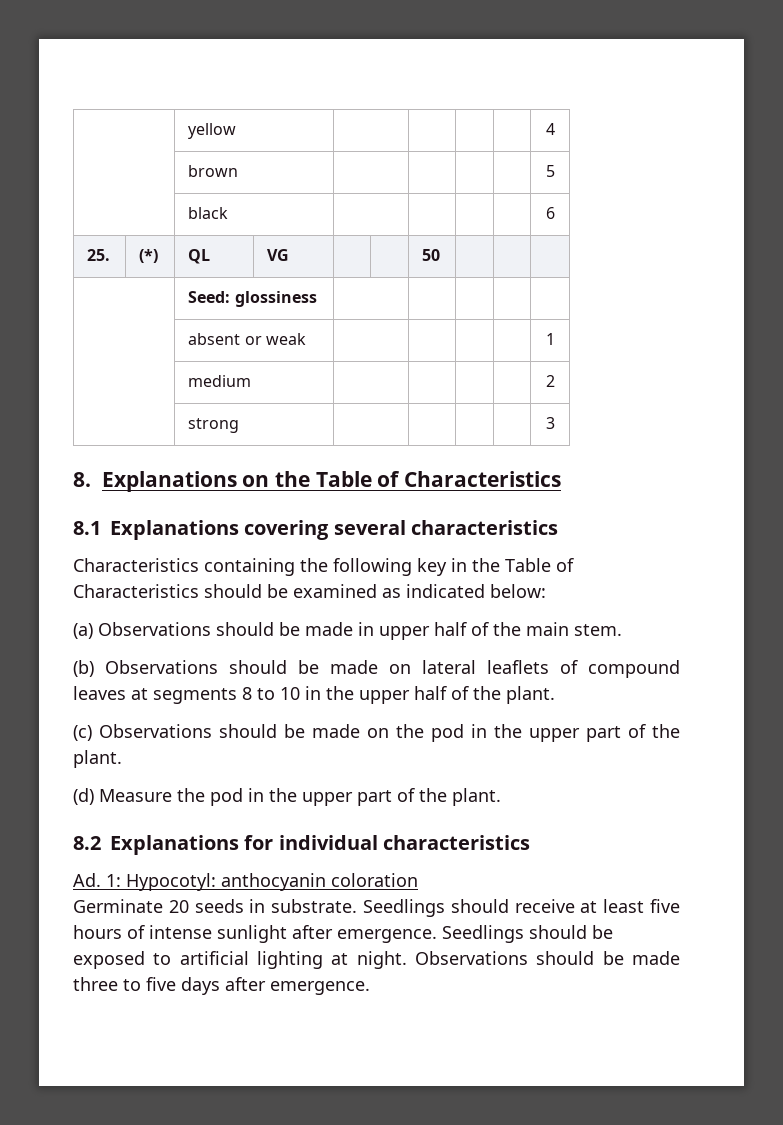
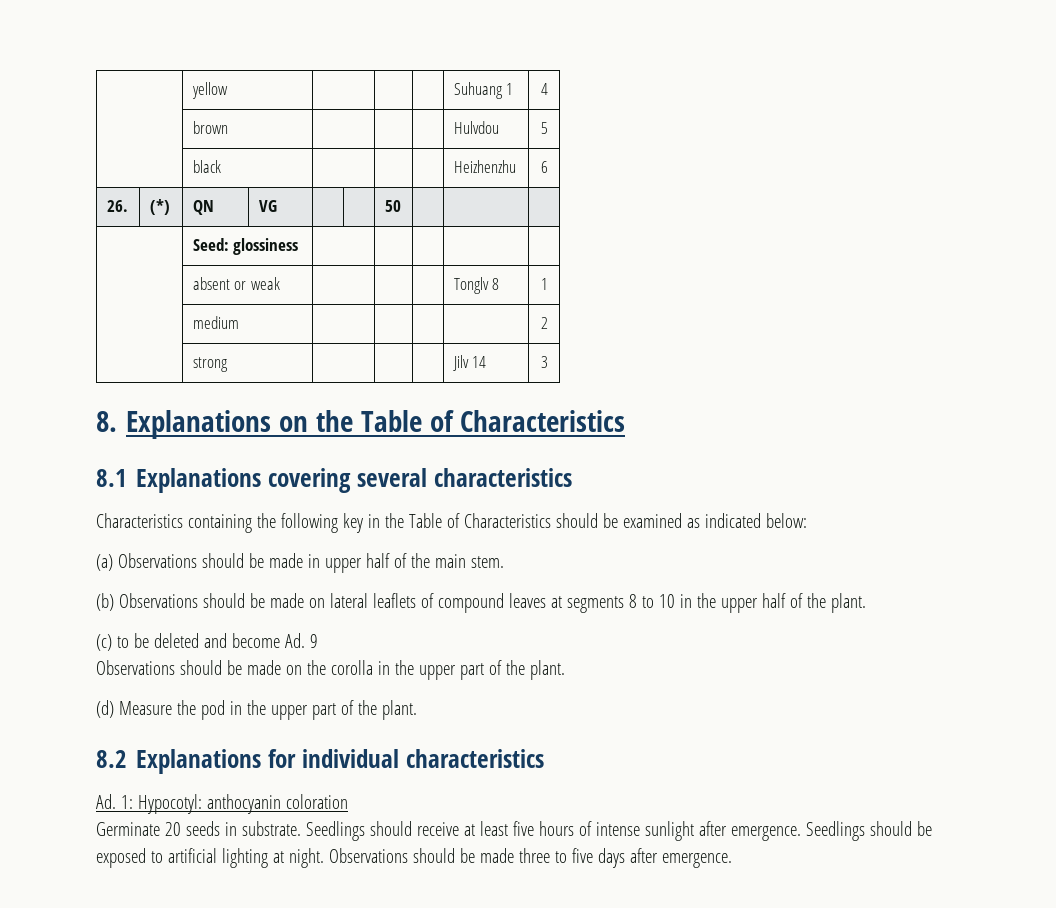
(237, 131) none -> [453,82,514,99] Suhuang 1
(239, 171) none -> [453,121,499,134] Hulvdou
(229, 213) none -> [453,160,516,173] Heizhenzhu
[87,249,111,261] 25. -> [106,200,128,212] 26.
[188,249,211,264] QL -> [192,200,214,215] QN
(306, 339) none -> [453,277,500,294] Tonglv 8
(240, 425) none -> [452,355,487,371] Jilv 14
(92, 733) none -> [116,633,318,648] to be deleted and become Ad. 9 //
[431,724,464,742] pod -> [330,660,373,675] corolla

